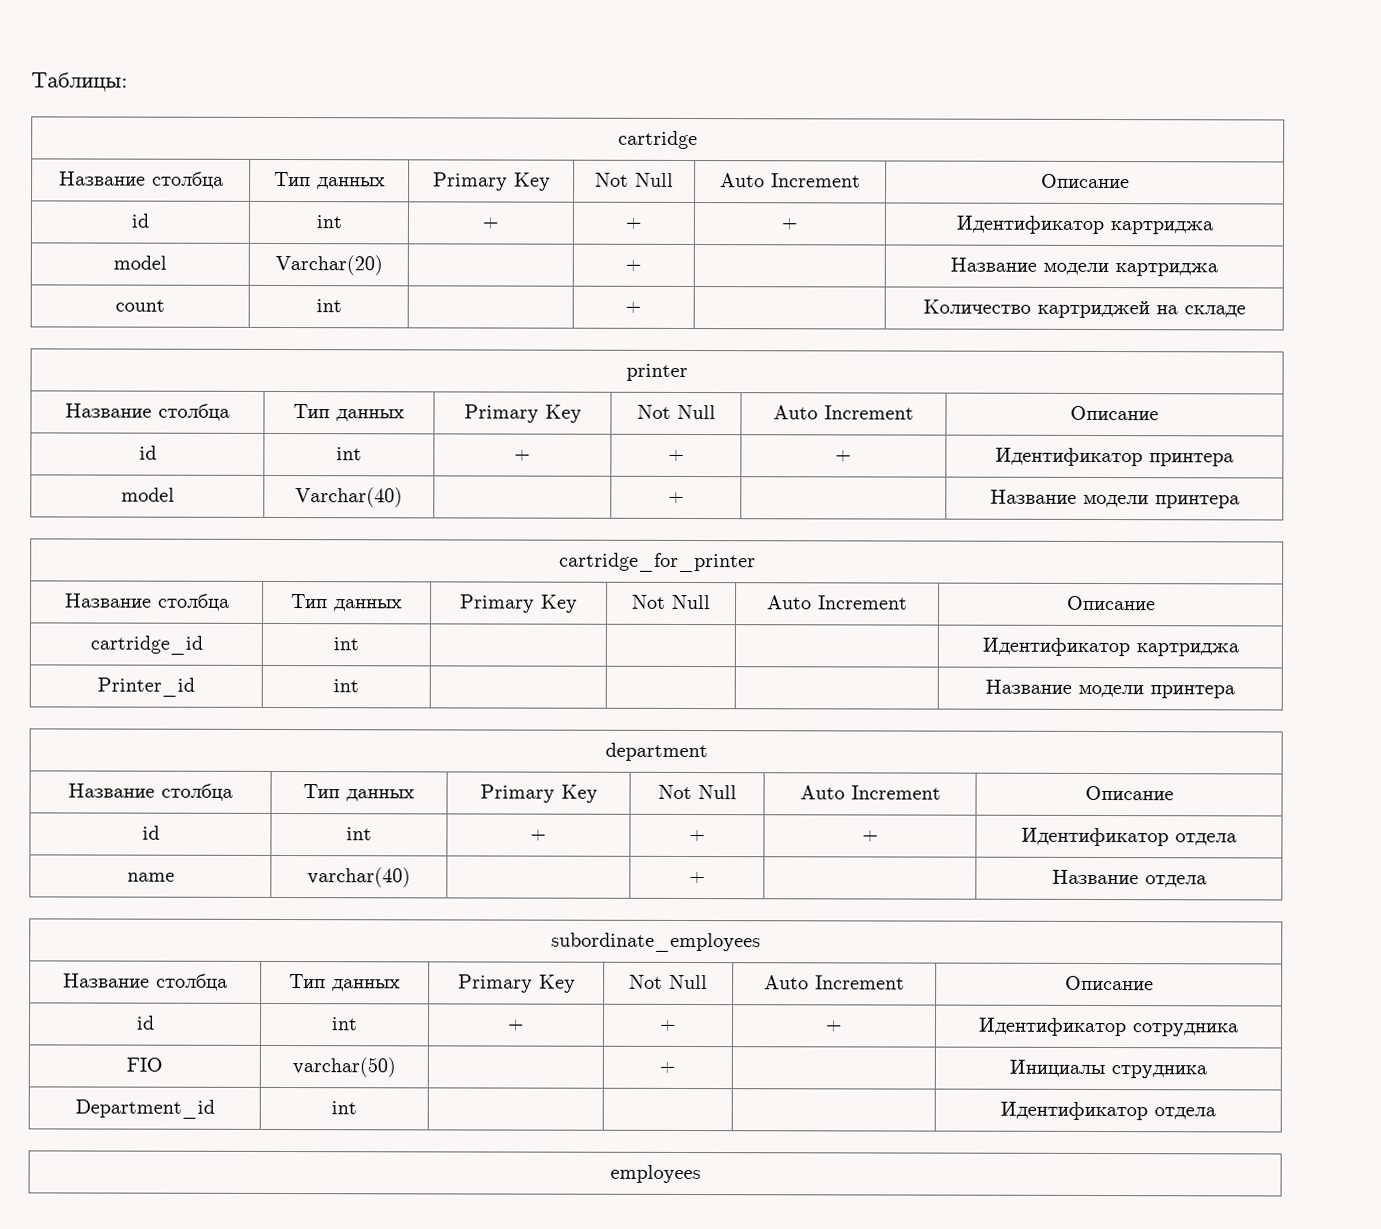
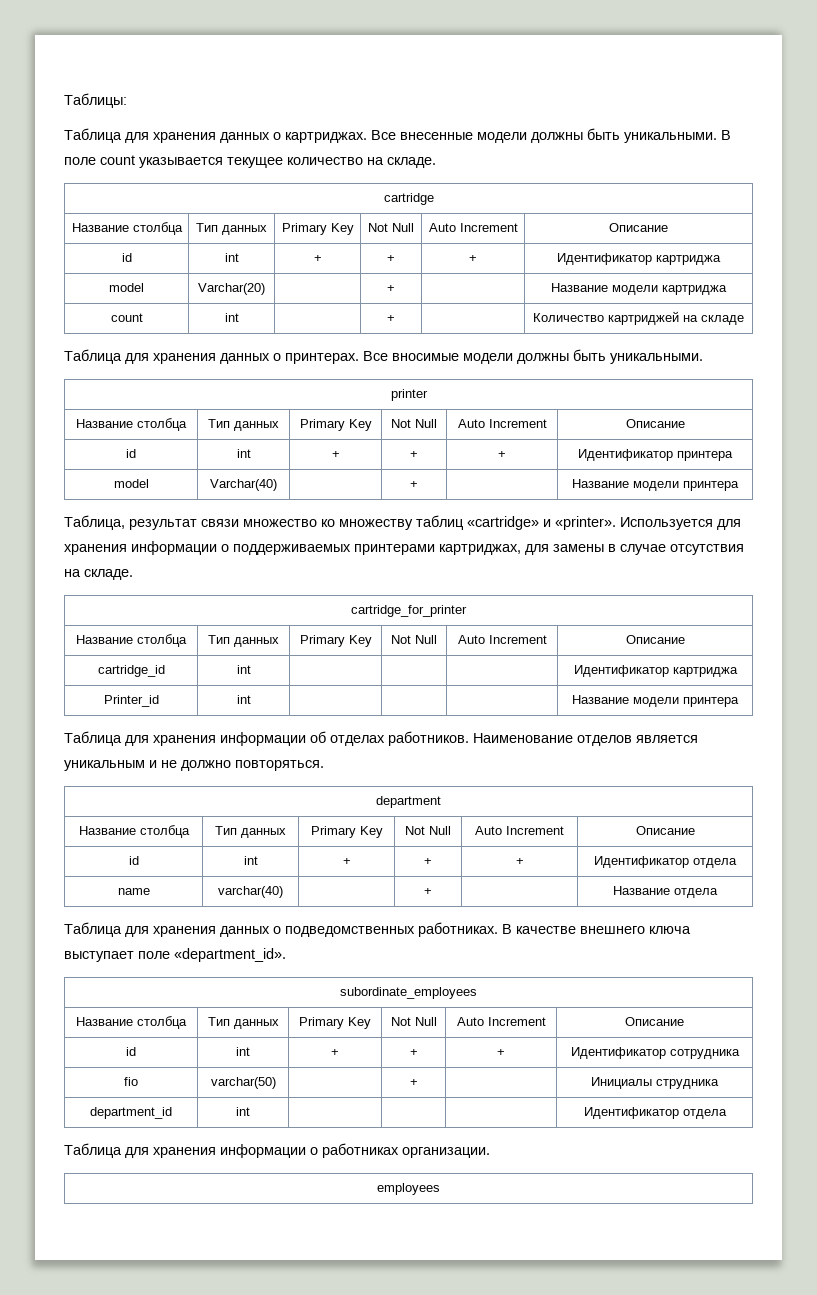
(128, 82) none -> [64,128,731,143] [64,155,436,168] // Таблица для хранения данных о картриджах. Все внесенные модели должны быть уникальными. В поле count указывается текущее количество на складе.
(1246, 311) none -> [64,349,703,364] // Таблица для хранения данных о принтерах. Все вносимые модели должны быть уникальными.
(1240, 502) none -> [64,515,741,530] [64,541,744,555] [64,569,133,580] // Таблица, результат связи множество ко множеству таблиц «cartridge» и «printer». Используется для хранения информации о поддерживаемых принтерами картриджах, для замены в случае отсутствия на складе.
(1235, 692) none -> [64,731,698,746] [64,760,324,771] // Таблица для хранения информации об отделах работников. Наименование отделов является уникальным и не должно повторяться.
(1207, 881) none -> [64,922,691,937] [64,948,286,962] // Таблица для хранения данных о подведомственных работниках. В качестве внешнего ключа выступает поле «department_id».
[126,1057,163,1072] FIO -> [124,1077,138,1086] fio
[74,1099,215,1119] Department_id -> [90,1107,172,1119] department_id
(1216, 1113) none -> [64,1143,490,1158] // Таблица для хранения информации о работниках организации.

